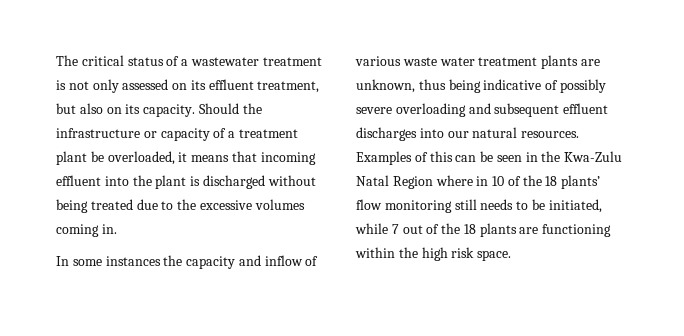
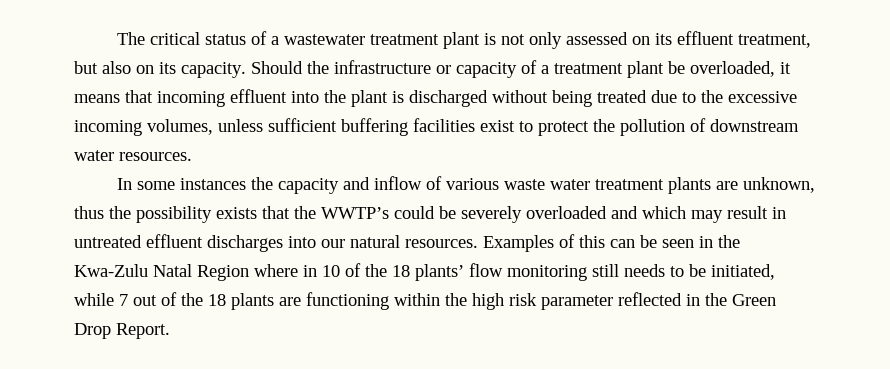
(322, 61) none -> [443,32,481,49] plant
[254,199,305,210] [56,224,117,237] volumes coming in. -> [74,118,799,136] [74,150,192,161] incoming volumes, unless sufficient buffering facilities exist to protect the pollution of downstream water resources.
[448,79,606,93] [356,103,560,117] being indicative of possibly severe overloading and subsequent -> [109,206,786,223] [74,235,142,248] the possibility exists that the WWTP’s could be severely overloaded and which may result in untreated
[477,250,512,261] space. -> [541,292,776,310] [74,323,170,339] parameter reflected in the Green Drop Report.

